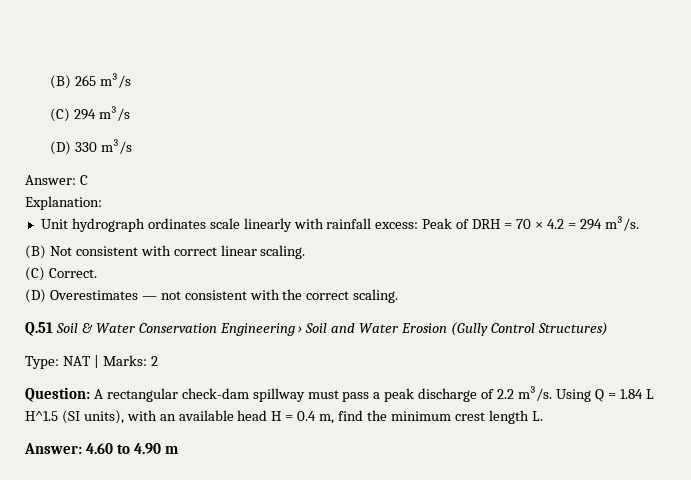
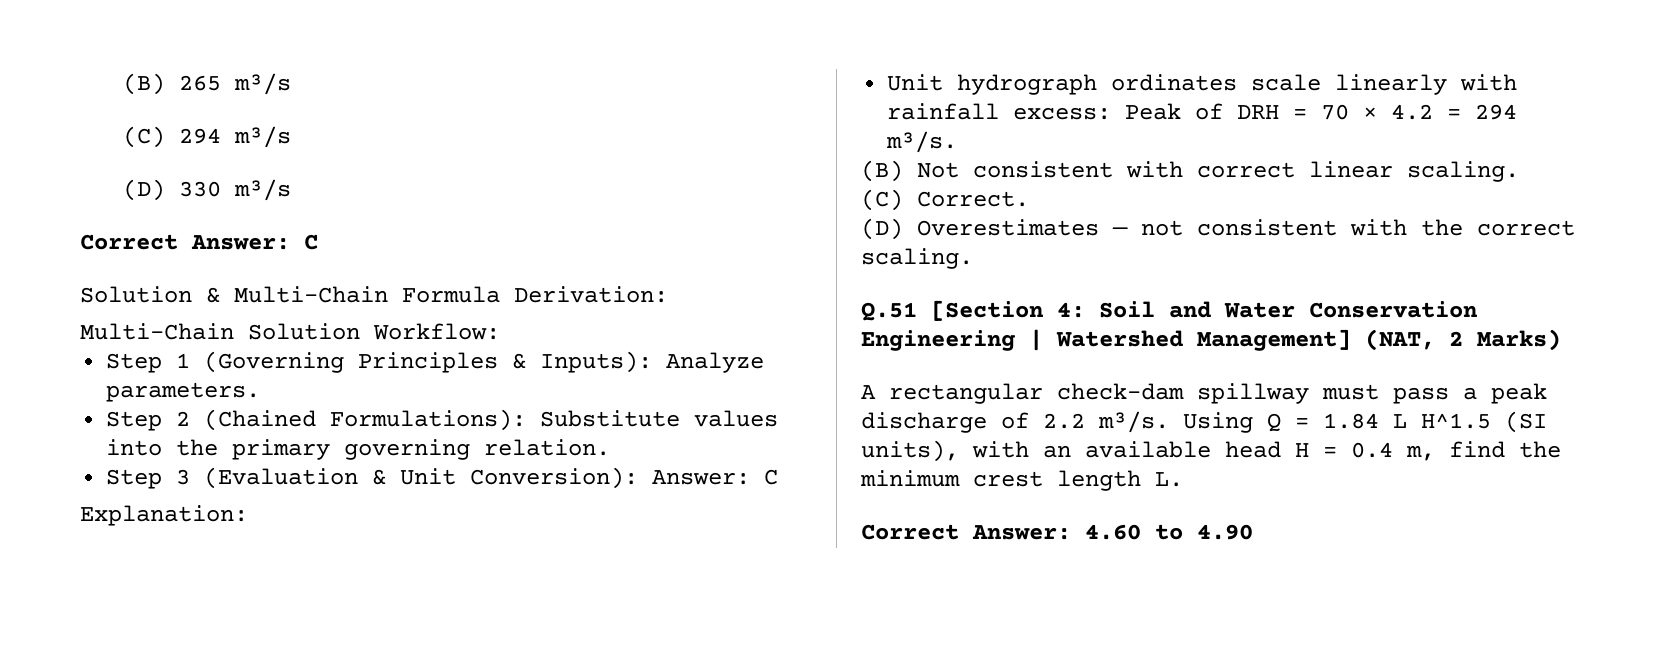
(133, 146) none -> [80,234,318,250] [80,286,668,303] [80,323,500,340] [106,351,765,373] [106,382,261,402] [106,409,779,431] [106,439,611,460] [106,467,639,489] Correct Answer: C // Solution & Multi-Chain Formula Derivation: // Multi-Chain Solution Workflow: // Step 1 (Governing Principles & Inputs): Analyze parameters. // Step 2 (Chained Formulations): Substitute values into the primary governing relation. // Step 3 (Evaluation & Unit Conversion):
[55,322,608,336] [25,355,158,369] [25,387,90,402] Soil & Water Conservation Engineering › Soil and Water Erosion (Gully Control Structures) // Type: NAT | Marks: 2 // Question: -> [931,300,1478,321] [861,329,1561,351] [Section 4: Soil and Water Conservation Engineering | Watershed Management] (NAT, 2 Marks) //
(543, 416) none -> [861,524,959,540] Correct
[164,446,179,454] m -> (1253, 532) none

